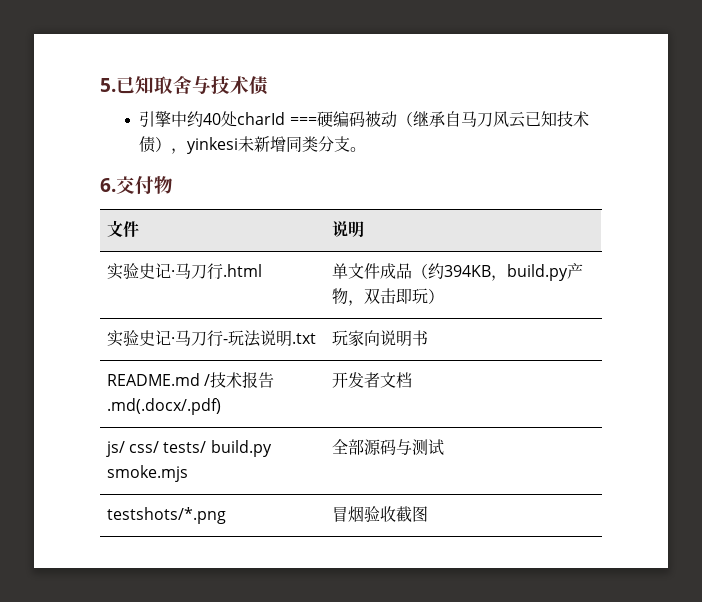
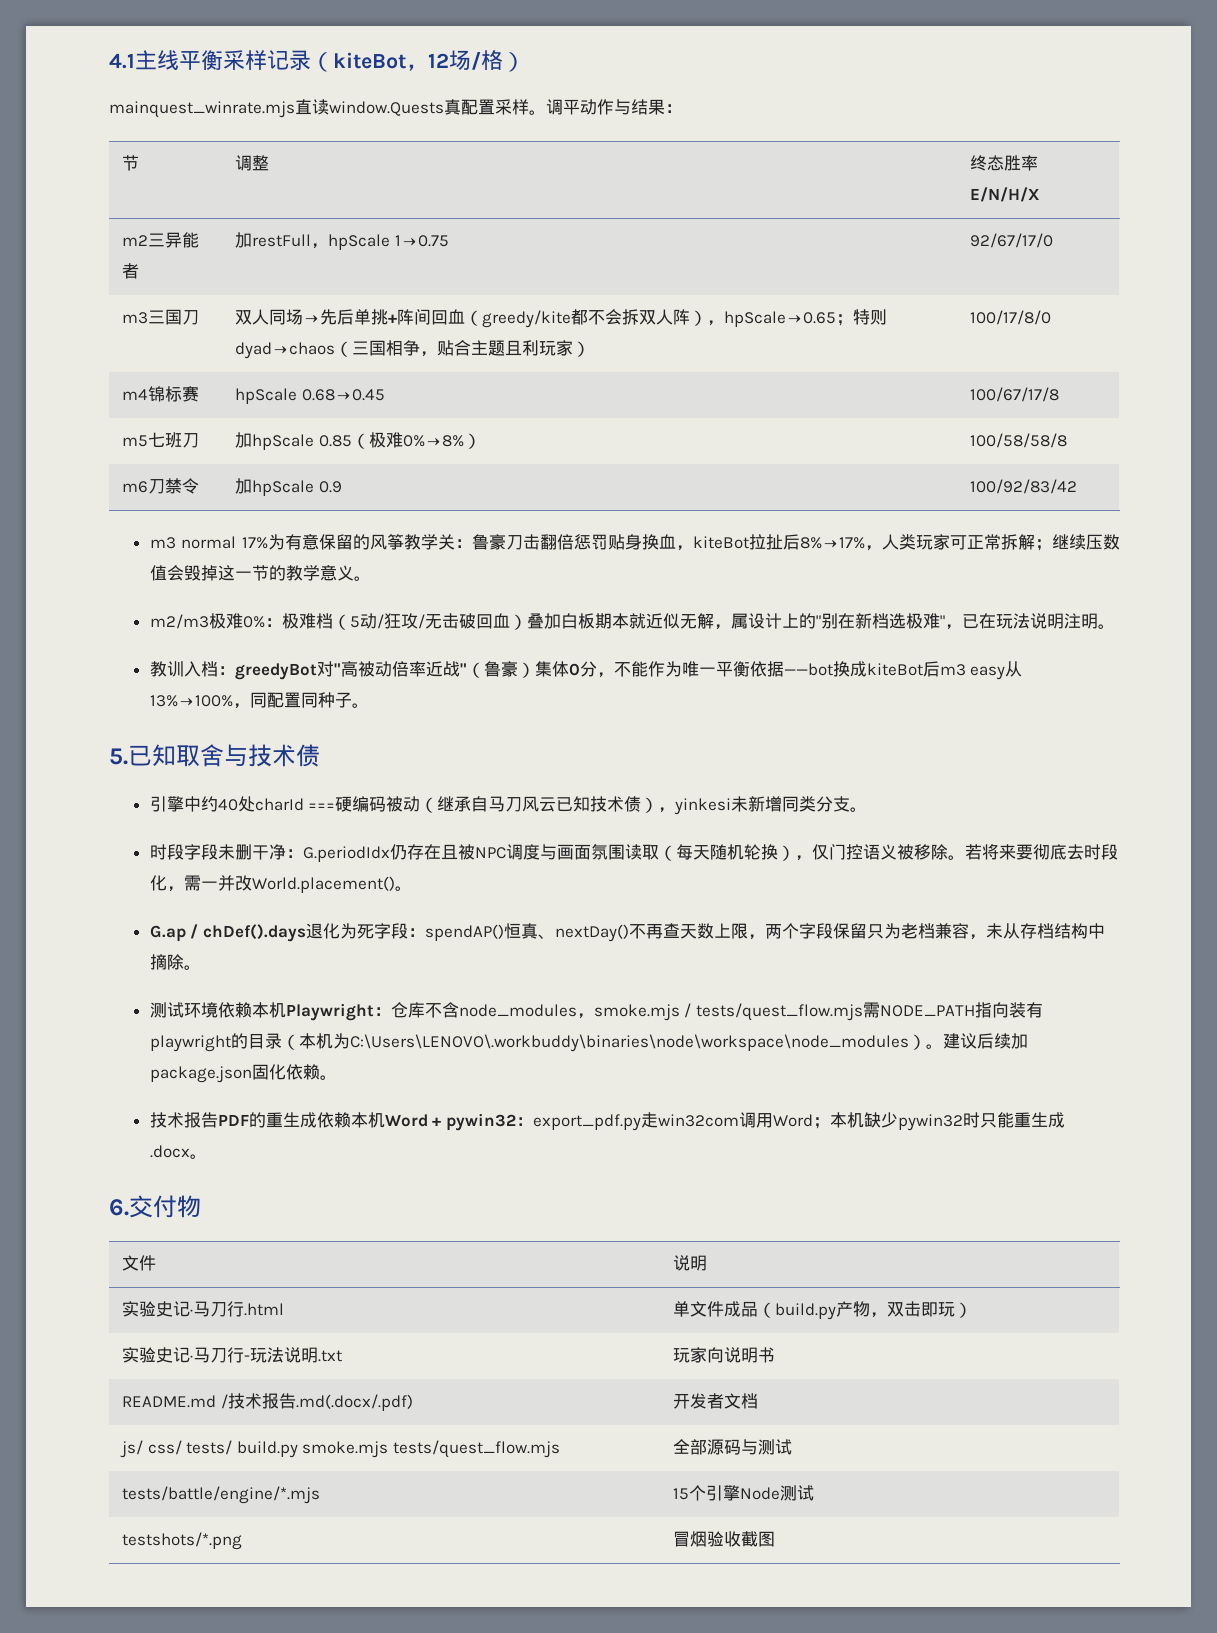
(100, 85) none -> [109,50,525,72] [109,99,682,118] [122,155,140,171] [235,155,270,171] [970,155,1039,171] [970,187,1041,202] [122,232,200,248] [122,263,140,279] [235,232,449,250] [970,233,1054,248] [122,309,200,325] [235,309,888,328] [235,340,591,359] [970,310,1052,325] [122,386,200,402] [235,388,385,404] [970,387,1060,402] [122,432,200,448] [235,432,481,450] [970,433,1068,448] [122,478,200,494] [235,478,342,496] [970,479,1078,494] [149,534,1120,551] [149,565,371,581] [149,613,1115,630] [149,661,1023,680] [149,692,369,709] 4.1主线平衡采样记录（kiteBot，12场/格） // mainquest_winrate.mjs直读window.Quests真配置采样。调平动作与结果： // 节 | 调整 | 终态胜率E/N/H/X // m2三异能者 | 加restFull，hpScale 1→0.75 | 92/67/17/0 // m3三国刀 | 双人同场→先后单挑+阵间回血（greedy/kite都不会拆双人阵），hpScale→0.65；特则dyad→chaos（三国相争，贴合主题且利玩家） | 100/17/8/0 // m4锦标赛 | hpScale 0.68→0.45 | 100/67/17/8 // m5七班刀 | 加hpScale 0.85（极难0%→8%） | 100/58/58/8 // m6刀禁令 | 加hpScale 0.9 | 100/92/83/42 // m3 normal 17%为有意保留的风筝教学关：鲁豪刀击翻倍惩罚贴身换血，kiteBot拉扯后8%→17%，人类玩家可正常拆解；继续压数值会毁掉这一节的教学意义。 // m2/m3极难0%：极难档（5动/狂攻/无击破回血）叠加白板期本就近似无解，属设计上的"别在新档选极难"，已在玩法说明注明。 // 教训入档：greedyBot对"高被动倍率近战"（鲁豪）集体0分，不能作为唯一平衡依据——bot换成kiteBot后m3 easy从13%→100%，同配置同种子。 //
(367, 149) none -> [149,844,1118,862] [149,875,412,893] [149,923,1105,942] [149,954,201,970] [149,1002,1043,1021] [149,1033,1028,1052] [149,1064,337,1083] [149,1112,1065,1131] [149,1145,207,1159] // 时段字段未删干净：G.periodIdx仍存在且被NPC调度与画面氛围读取（每天随机轮换），仅门控语义被移除。若将来要彻底去时段化，需一并改World.placement()。 // G.ap / chDef().days退化为死字段：spendAP()恒真、nextDay()不再查天数上限，两个字段保留只为老档兼容，未从存档结构中摘除。 // 测试环境依赖本机Playwright：仓库不含node_modules，smoke.mjs / tests/quest_flow.mjs需NODE_PATH指向装有playwright的目录（本机为C:\Users\LENOVO\.workbuddy\binaries\node\workspace\node_modules）。建议后续加package.json固化依赖。 // 技术报告PDF的重生成依赖本机Word + pywin32：export_pdf.py走win32com调用Word；本机缺少pywin32时只能重生成.docx。
[427,263,507,281] 约394KB， -> (776, 1310) none
(188, 473) none -> [393,1440,561,1458] tests/quest_flow.mjs
(444, 447) none -> [122,1486,321,1504] [673,1485,815,1501] // tests/battle/engine/*.mjs | 15个引擎Node测试

